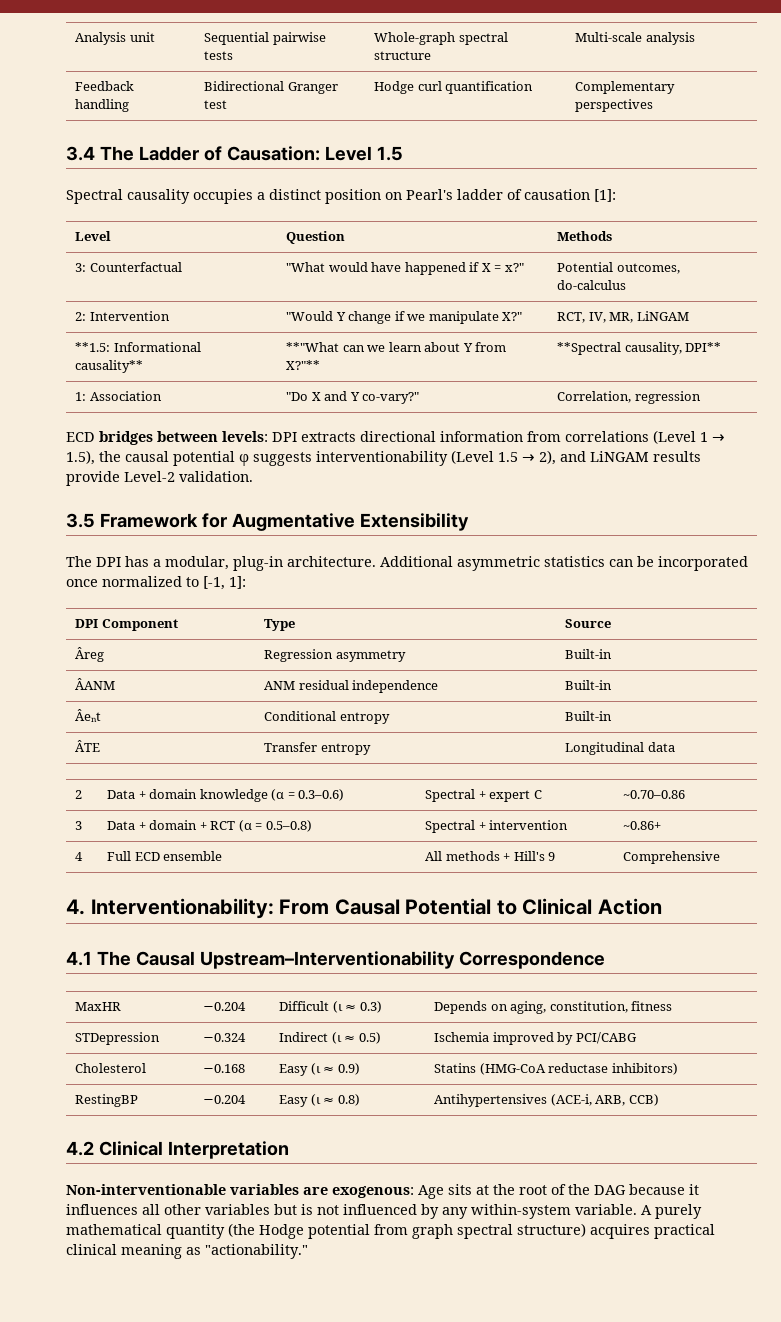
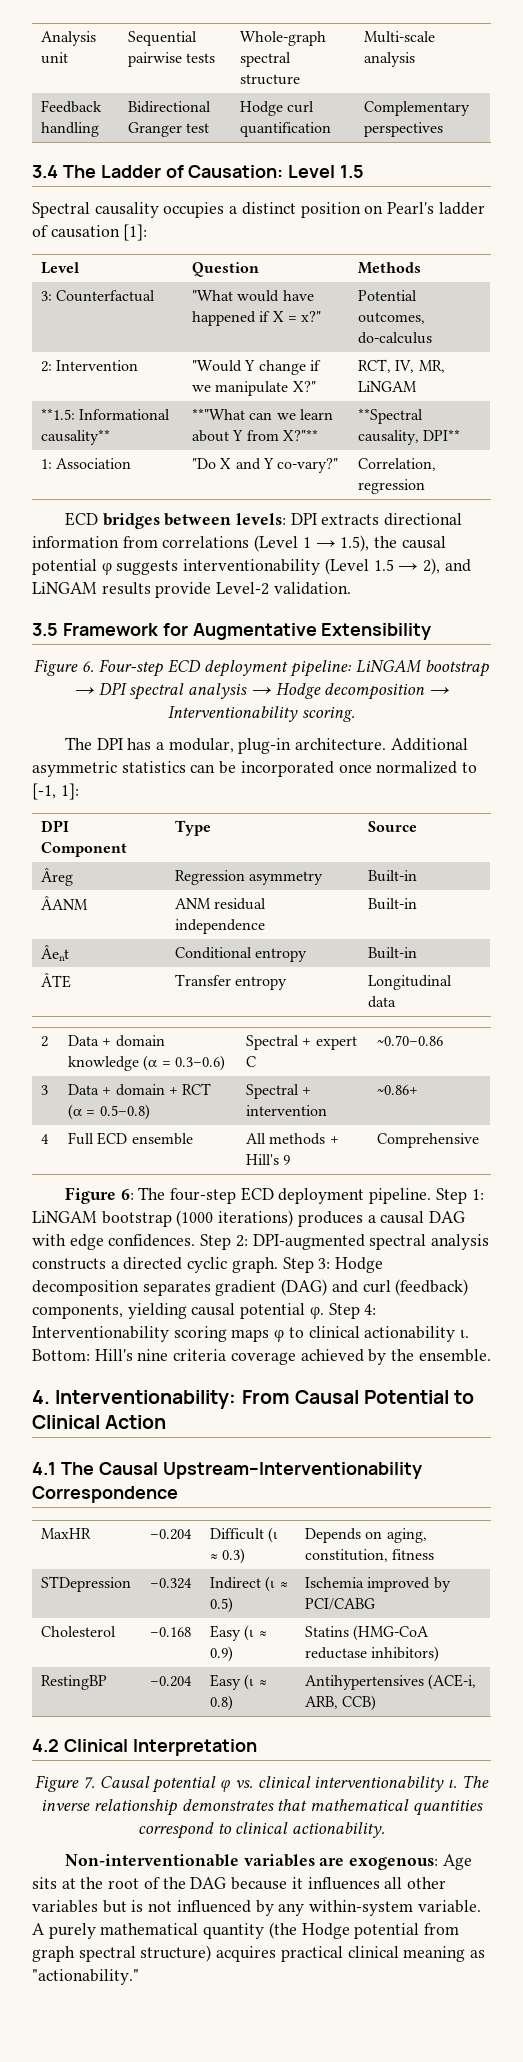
(469, 522) none -> [34,659,489,677] [73,682,450,700] [168,706,355,722] // Figure 6. Four-step ECD deployment pipeline: LiNGAM bootstrap → DPI spectral analysis → Hodge decomposition → Interventionability scoring.
(721, 857) none -> [64,1187,484,1204] [32,1210,466,1227] [32,1234,490,1250] [32,1257,384,1273] [32,1279,469,1296] [32,1303,377,1319] [32,1326,470,1342] [32,1349,491,1365] // Figure 6: The four-step ECD deployment pipeline. Step 1: LiNGAM bootstrap (1000 iterations) produces a causal DAG with edge confidences. Step 2: DPI-augmented spectral analysis constructs a directed cyclic graph. Step 3: Hodge decomposition separates gradient (DAG) and curl (feedback) components, yielding causal potential φ. Step 4: Interventionability scoring maps φ to clinical actionability ι. Bottom: Hill's nine criteria coverage achieved by the ensemble.
(289, 1150) none -> [35,1775,489,1793] [41,1799,483,1816] [137,1822,386,1839] // Figure 7. Causal potential φ vs. clinical interventionability ι. The inverse relationship demonstrates that mathematical quantities correspond to clinical actionability.

